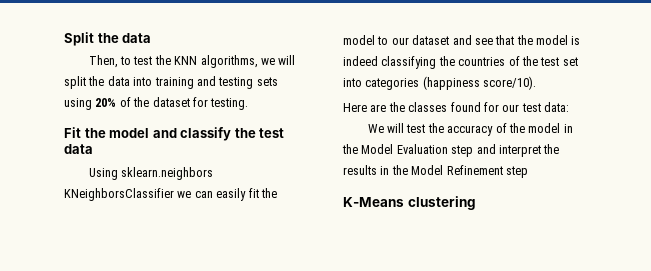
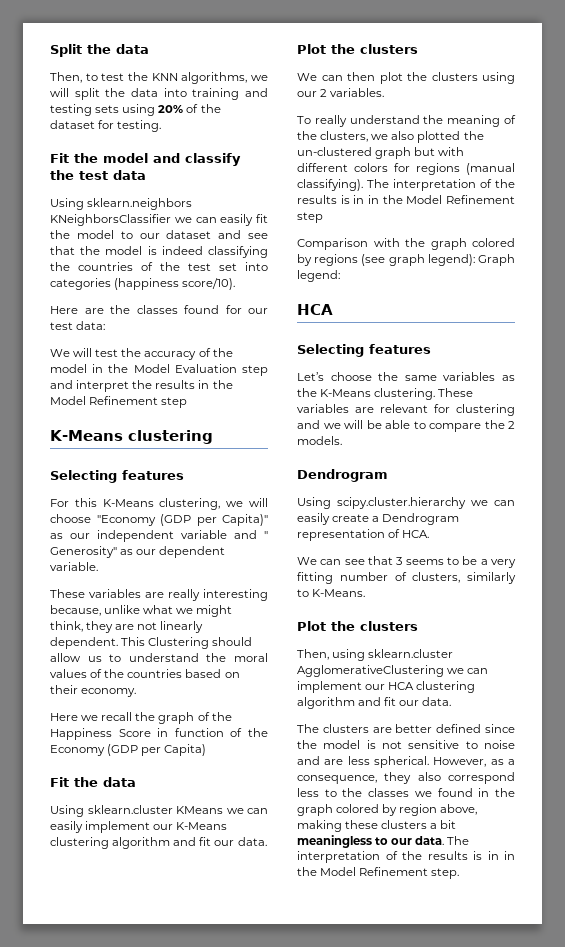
(476, 203) none -> [50,470,184,483] [50,498,268,510] [50,514,268,526] [50,530,268,542] [50,546,226,558] [50,562,98,571] [50,589,268,601] [50,605,233,617] [50,621,204,633] [50,637,253,649] [50,653,268,662] [50,669,240,678] [50,685,137,697] [50,712,232,724] [50,728,268,740] [50,744,207,756] [50,777,136,787] [50,805,268,817] [50,821,228,833] [50,837,267,849] [297,44,418,54] [297,72,515,84] [297,88,385,97] [297,115,516,127] [297,131,484,143] [297,147,465,159] [297,163,515,175] [297,179,515,191] [297,195,515,204] [297,212,323,223] [297,238,515,250] [297,254,515,266] [297,270,340,282] [297,304,333,315] [297,344,431,357] [297,372,515,381] [297,388,474,400] [297,404,515,416] [297,420,515,432] [297,436,342,445] [297,469,388,482] [297,497,515,509] [297,513,460,525] [297,529,430,541] [297,556,516,568] [297,572,516,584] [297,589,366,597] [297,621,418,631] [297,649,454,661] [297,665,489,677] [297,681,476,693] [297,697,452,709] [297,724,515,733] [297,740,515,749] [297,756,515,768] [297,772,515,784] [297,788,515,797] [297,804,478,816] [297,820,457,832] [297,835,470,848] [297,851,515,863] [297,867,460,879] // Selecting features // For this K-Means clustering, we will choose "Economy (GDP per Capita)" as our independent variable and " Generosity" as our dependent variable. // These variables are really interesting because, unlike what we might think, they are not linearly dependent. This Clustering should allow us to understand the moral values of the countries based on their economy. // Here we recall the graph of the Happiness Score in function of the Economy (GDP per Capita) // Fit the data // Using sklearn.cluster KMeans we can easily implement our K-Means clustering algorithm and fit our data. // Plot the clusters // We can then plot the clusters using our 2 variables. // To really understand the meaning of the clusters, we also plotted the un-clustered graph but with different colors for regions (manual classifying). The interpretation of the results is in in the Model Refinement step // Comparison with the graph colored by regions (see graph legend): Graph legend: // HCA // Selecting features // Let’s choose the same variables as the K-Means clustering. These variables are relevant for clustering and we will be able to compare the 2 models. // Dendrogram // Using scipy.cluster.hierarchy we can easily create a Dendrogram representation of HCA. // We can see that 3 seems to be a very fitting number of clusters, similarly to K-Means. // Plot the clusters // Then, using sklearn.cluster AgglomerativeClustering we can implement our HCA clustering algorithm and fit our data. // The clusters are better defined since the model is not sensitive to noise and are less spherical. However, as a consequence, they also correspond less to the classes we found in the graph colored by region above, making these clusters a bit meaningless to our data. The interpretation of the results is in in the Model Refinement step.

